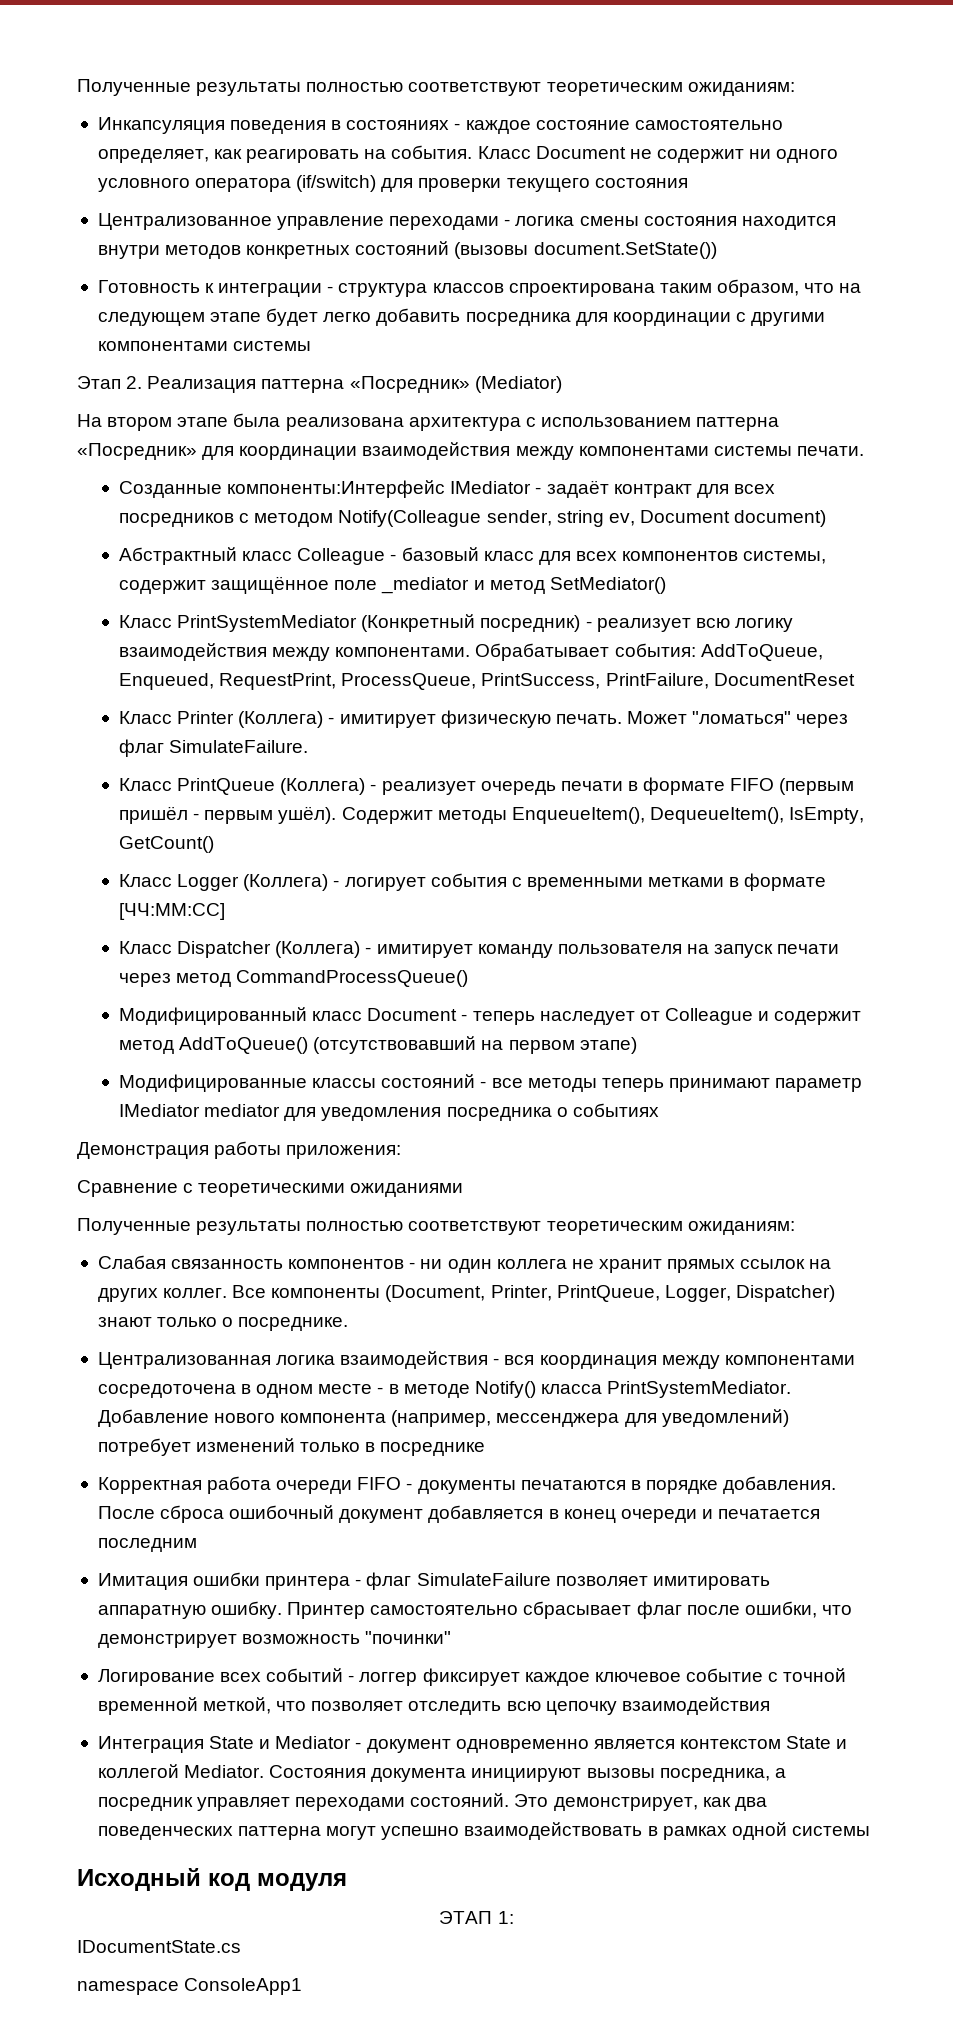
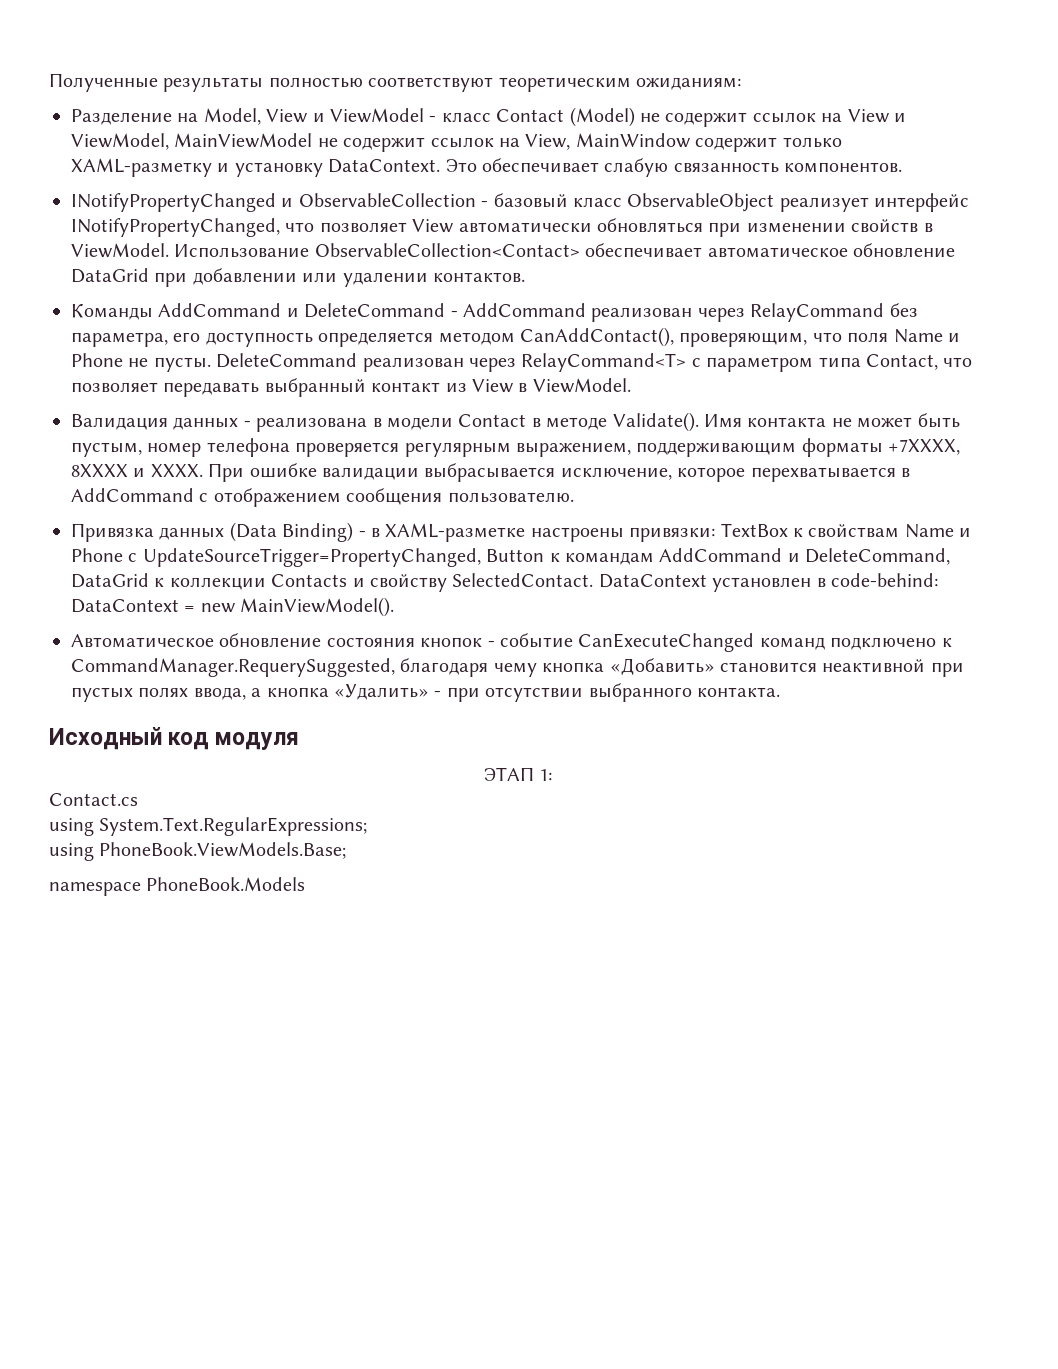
[77,79,795,96] [97,117,783,134] [97,145,839,163] [97,175,688,192] [97,213,836,230] [97,241,717,259] [97,279,862,297] [97,308,826,326] [97,341,312,351] [77,376,562,393] [77,413,780,431] [77,442,864,460] [119,480,776,498] [119,510,827,527] [119,547,827,565] [119,576,666,594] [119,614,794,632] [119,643,823,661] [119,673,855,690] [119,710,849,728] [119,739,309,757] [119,777,855,795] [119,806,865,824] [119,836,215,853] [119,873,827,891] [119,903,226,920] [119,941,840,958] [119,970,469,987] [119,1007,862,1025] [119,1036,637,1054] [119,1074,863,1092] [119,1103,659,1121] [77,1141,402,1159] [77,1180,464,1197] [77,1218,795,1235] [97,1255,832,1273] [97,1285,835,1302] [97,1317,349,1331] [97,1351,855,1369] [97,1381,792,1398] [97,1409,789,1427] [97,1438,486,1456] [97,1476,837,1494] [97,1505,821,1523] [97,1538,197,1552] [97,1572,770,1590] [97,1601,852,1619] [97,1631,452,1648] [97,1668,847,1686] [97,1697,770,1715] [97,1736,848,1753] [97,1764,786,1782] [97,1793,767,1811] [97,1822,870,1840] Полученные результаты полностью соответствуют теоретическим ожиданиям: // Инкапсуляция поведения в состояниях - каждое состояние самостоятельно определяет, как реагировать на события. Класс Document не содержит ни одного условного оператора (if/switch) для проверки текущего состояния // Централизованное управление переходами - логика смены состояния находится внутри методов конкретных состояний (вызовы document.SetState()) // Готовность к интеграции - структура классов спроектирована таким образом, что на следующем этапе будет легко добавить посредника для координации с другими компонентами системы // Этап 2. Реализация паттерна «Посредник» (Mediator) // На втором этапе была реализована архитектура с использованием паттерна «Посредник» для координации взаимодействия между компонентами системы печати. // Созданные компоненты:Интерфейс IMediator - задаёт контракт для всех посредников с методом Notify(Colleague sender, string ev, Document document) // Абстрактный класс Colleague - базовый класс для всех компонентов системы, содержит защищённое поле _mediator и метод SetMediator() // Класс PrintSystemMediator (Конкретный посредник) - реализует всю логику взаимодействия между компонентами. Обрабатывает события: AddToQueue, Enqueued, RequestPrint, ProcessQueue, PrintSuccess, PrintFailure, DocumentReset // Класс Printer (Коллега) - имитирует физическую печать. Может "ломаться" через флаг SimulateFailure. // Класс PrintQueue (Коллега) - реализует очередь печати в формате FIFO (первым пришёл - первым ушёл). Содержит методы EnqueueItem(), DequeueItem(), IsEmpty, GetCount() // Класс Logger (Коллега) - логирует события с временными метками в формате [ЧЧ:ММ:СС] // Класс Dispatcher (Коллега) - имитирует команду пользователя на запуск печати через метод CommandProcessQueue() // Модифицированный класс Document - теперь наследует от Colleague и содержит метод AddToQueue() (отсутствовавший на первом этапе) // Модифицированные классы состояний - все методы теперь принимают параметр IMediator mediator для уведомления посредника о событиях // Демонстрация работы приложения: // Сравнение с теоретическими ожиданиями // Полученные результаты полностью соответствуют теоретическим ожиданиям: // Слабая связанность компонентов - ни один коллега не хранит прямых ссылок на других коллег. Все компоненты (Document, Printer, PrintQueue, Logger, Dispatcher) знают только о посреднике. // Централизованная логика взаимодействия - вся координация между компонентами сосредоточена в одном месте - в методе Notify() класса PrintSystemMediator. Добавление нового компонента (например, мессенджера для уведомлений) потребует изменений только в посреднике // Корректная работа очереди FIFO - документы печатаются в порядке добавления. После сброса ошибочный документ добавляется в конец очереди и печатается последним // Имитация ошибки принтера - флаг SimulateFailure позволяет имитировать аппаратную ошибку. Принтер самостоятельно сбрасывает флаг после ошибки, что демонстрирует возможность "починки" // Логирование всех событий - логгер фиксирует каждое ключевое событие с точной временной меткой, что позволяет отследить всю цепочку взаимодействия // Интеграция State и Mediator - документ одновременно является контекстом State и коллегой Mediator. Состояния документа инициируют вызовы посредника, а посредник управляет переходами состояний. Это демонстрирует, как два поведенческих паттерна могут успешно взаимодействовать в рамках одной системы -> [49,73,741,92] [71,107,906,127] [71,133,842,152] [71,158,903,177] [71,193,970,212] [71,218,933,237] [71,243,955,258] [71,268,525,287] [71,303,918,322] [71,327,960,347] [71,353,973,372] [71,378,631,397] [71,412,960,432] [71,438,961,457] [71,463,910,482] [71,488,574,507] [71,522,972,542] [71,548,951,567] [71,573,938,592] [71,597,395,617] [71,633,952,652] [71,658,964,677] [71,683,780,702] Полученные результаты полностью соответствуют теоретическим ожиданиям: // Разделение на Model, View и ViewModel - класс Contact (Model) не содержит ссылок на View и ViewModel, MainViewModel не содержит ссылок на View, MainWindow содержит только XAML-разметку и установку DataContext. Это обеспечивает слабую связанность компонентов. // INotifyPropertyChanged и ObservableCollection - базовый класс ObservableObject реализует интерфейс INotifyPropertyChanged, что позволяет View автоматически обновляться при изменении свойств в ViewModel. Использование ObservableCollection<Contact> обеспечивает автоматическое обновление DataGrid при добавлении или удалении контактов. // Команды AddCommand и DeleteCommand - AddCommand реализован через RelayCommand без параметра, его доступность определяется методом CanAddContact(), проверяющим, что поля Name и Phone не пусты. DeleteCommand реализован через RelayCommand<T> с параметром типа Contact, что позволяет передавать выбранный контакт из View в ViewModel. // Валидация данных - реализована в модели Contact в методе Validate(). Имя контакта не может быть пустым, номер телефона проверяется регулярным выражением, поддерживающим форматы +7XXXX, 8XXXX и XXXX. При ошибке валидации выбрасывается исключение, которое перехватывается в AddCommand с отображением сообщения пользователю. // Привязка данных (Data Binding) - в XAML-разметке настроены привязки: TextBox к свойствам Name и Phone с UpdateSourceTrigger=PropertyChanged, Button к командам AddCommand и DeleteCommand, DataGrid к коллекции Contacts и свойству SelectedContact. DataContext установлен в code-behind: DataContext = new MainViewModel(). // Автоматическое обновление состояния кнопок - событие CanExecuteChanged команд подключено к CommandManager.RequerySuggested, благодаря чему кнопка «Добавить» становится неактивной при пустых полях ввода, а кнопка «Удалить» - при отсутствии выбранного контакта.
[77,1940,241,1953] IDocumentState.cs -> [49,793,138,806] [49,817,368,836] [49,842,347,861] Contact.cs // using System.Text.RegularExpressions; // using PhoneBook.ViewModels.Base;
[184,1978,303,1995] ConsoleApp1 -> [146,877,306,891] PhoneBook.Models

